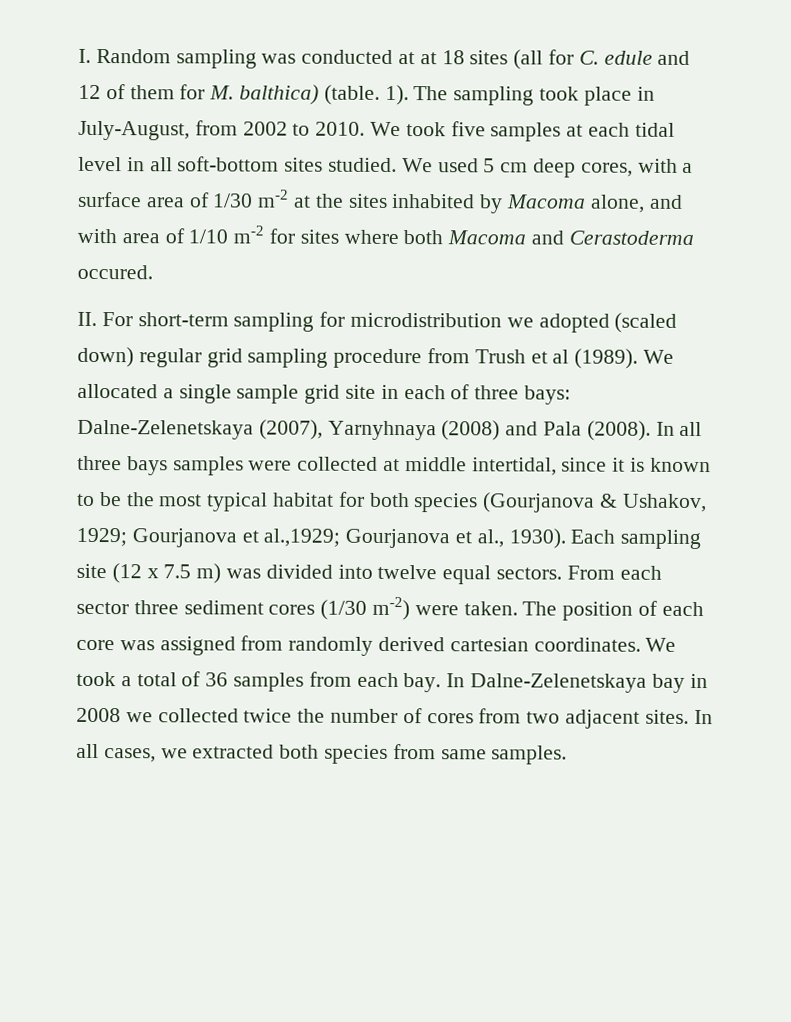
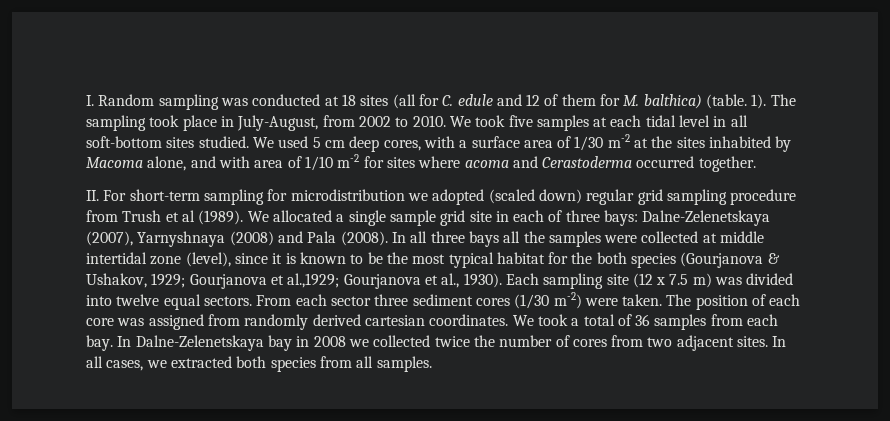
[419,52,437,65] at -> (339, 101) none
[403,230,694,245] [77,264,153,280] both Macoma and Cerastoderma occured. -> [464,156,756,172] acoma and Cerastoderma occurred together.
[327,420,437,441] Yarnyhnaya -> [137,231,226,247] Yarnyshnaya
(168, 466) none -> [503,231,545,243] all the
[471,457,557,476] intertidal, -> [86,252,231,267] intertidal zone (level),
(365, 499) none -> [571,252,593,264] the
[440,749,487,760] same -> [356,356,374,368] all

